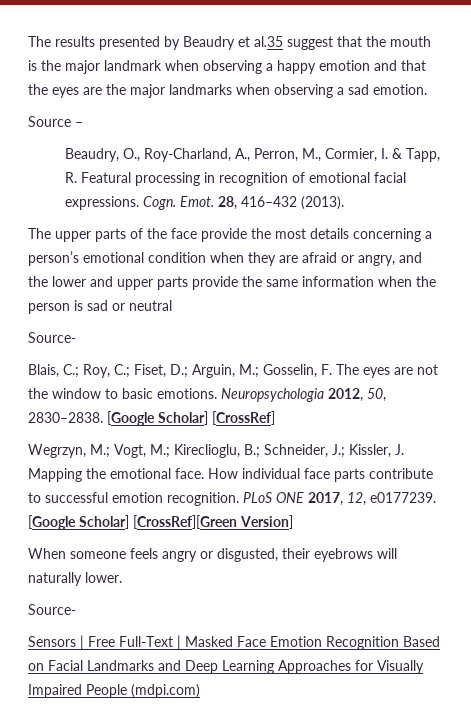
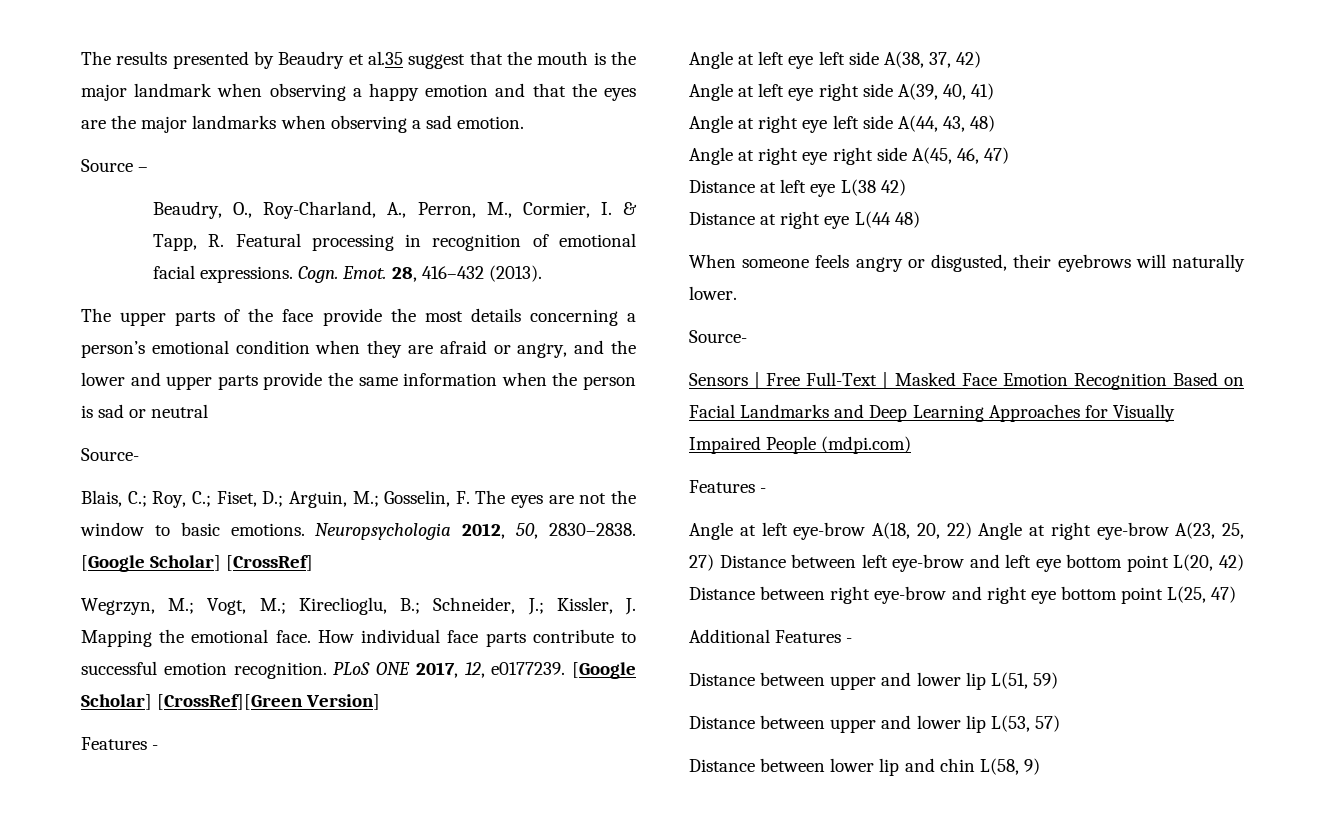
(293, 522) none -> [81,737,159,750] [689,51,982,69] [689,83,995,101] [689,115,996,133] [689,147,1010,165] [689,179,906,197] [689,211,920,229] // Features - // Angle at left eye left side A(38, 37, 42) // Angle at left eye right side A(39, 40, 41) // Angle at right eye left side A(44, 43, 48) // Angle at right eye right side A(45, 46, 47) // Distance at left eye L(38 42) // Distance at right eye L(44 48)
(200, 691) none -> [689,480,767,493] [689,522,1244,540] [689,554,1244,572] [689,586,1237,604] [689,629,853,643] [689,672,1058,690] [689,715,1060,733] [689,758,1040,776] // Features - // Angle at left eye-brow A(18, 20, 22) Angle at right eye-brow A(23, 25, 27) Distance between left eye-brow and left eye bottom point L(20, 42) Distance between right eye-brow and right eye bottom point L(25, 47) // Additional Features - // Distance between upper and lower lip L(51, 59) // Distance between upper and lower lip L(53, 57) // Distance between lower lip and chin L(58, 9)

